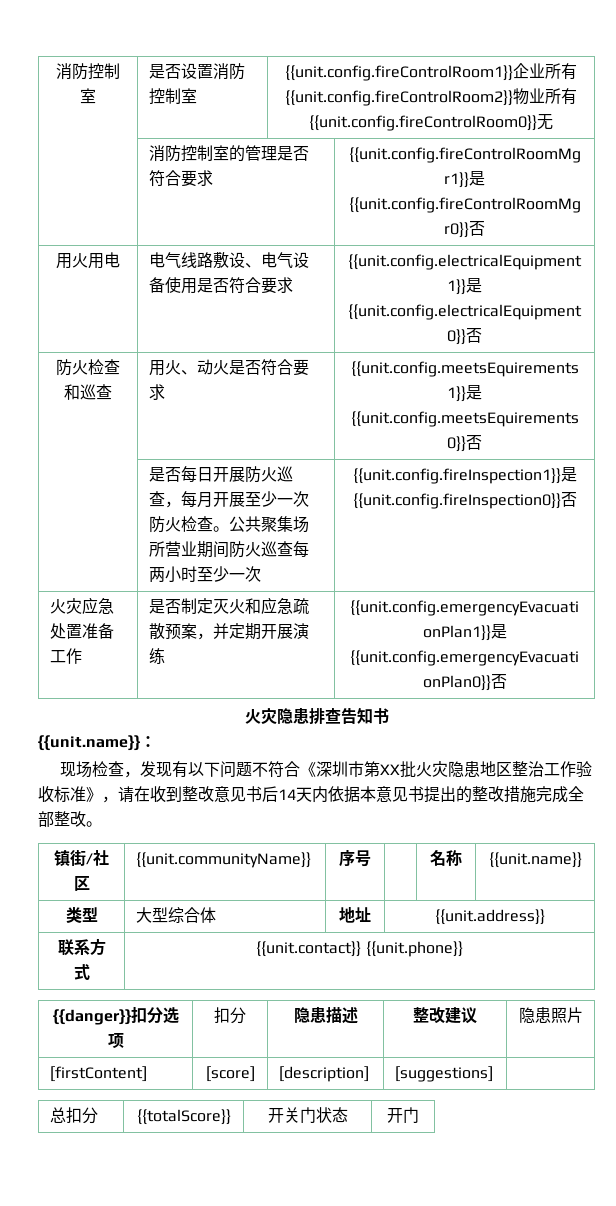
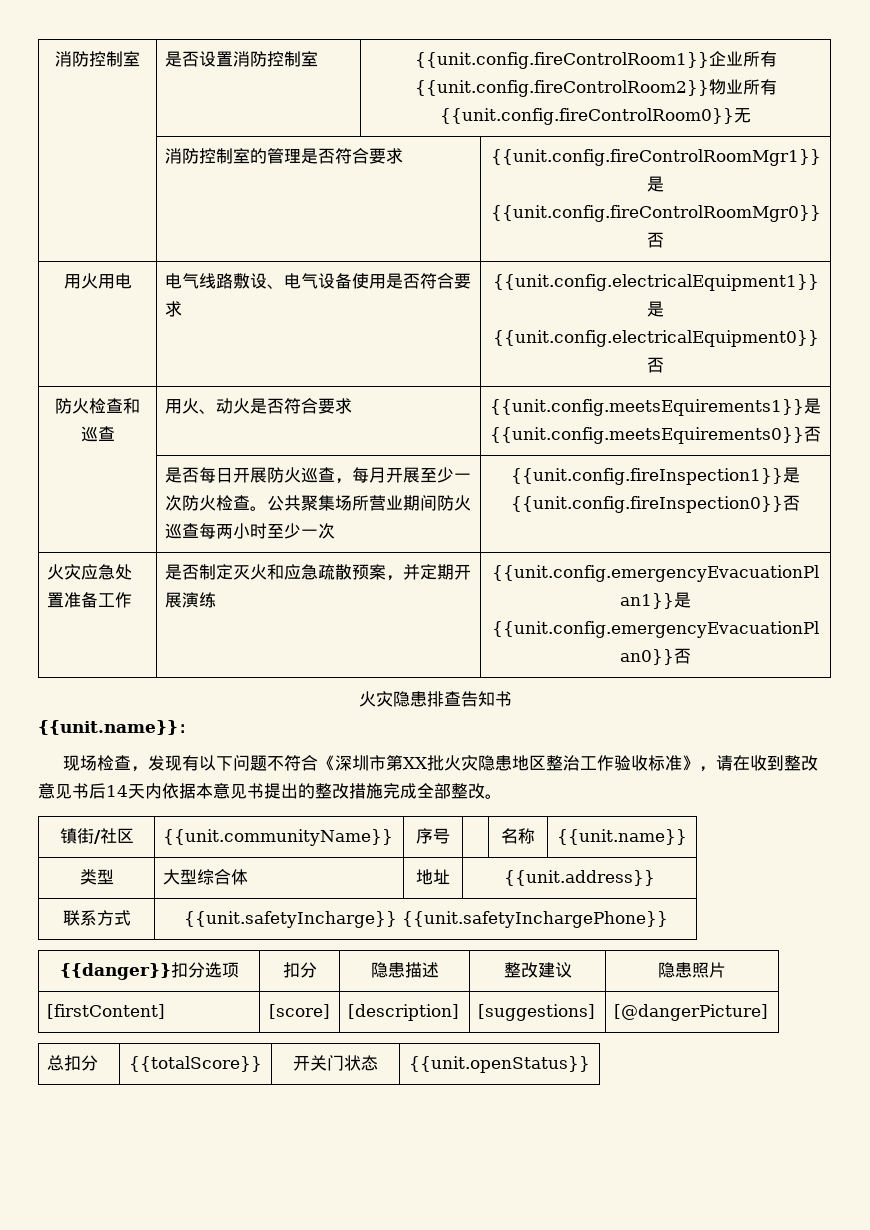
[256,941,463,957] {{unit.contact}} {{unit.phone}} -> [183,911,668,928] {{unit.safetyIncharge}} {{unit.safetyInchargePhone}}
(494, 1074) none -> [613,1004,768,1021] [@dangerPicture]
[387,1107,419,1123] 开门 -> [409,1056,590,1073] {{unit.openStatus}}

